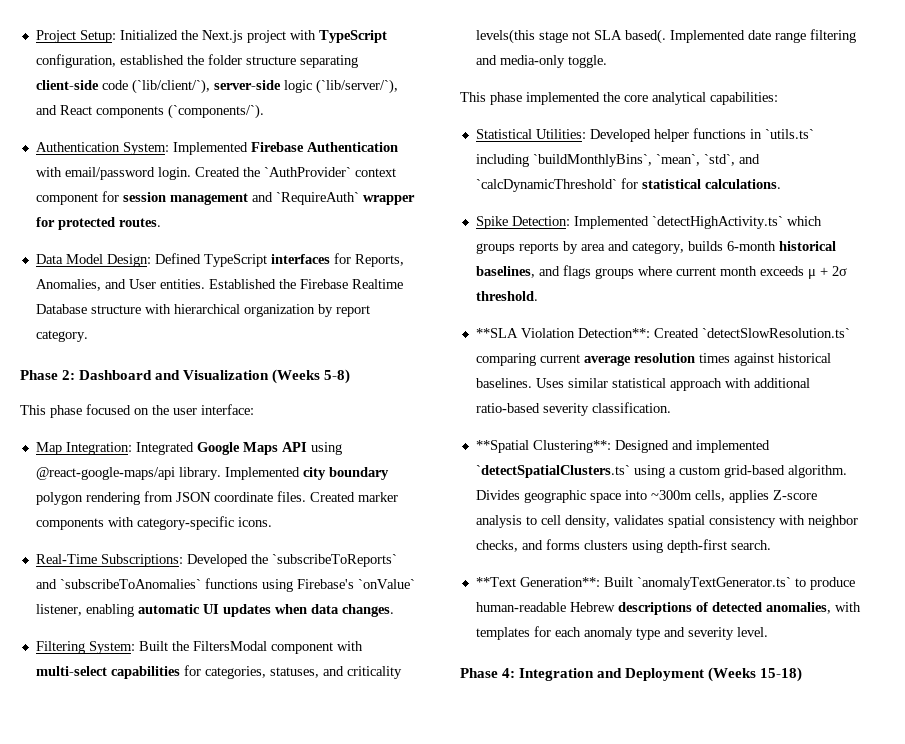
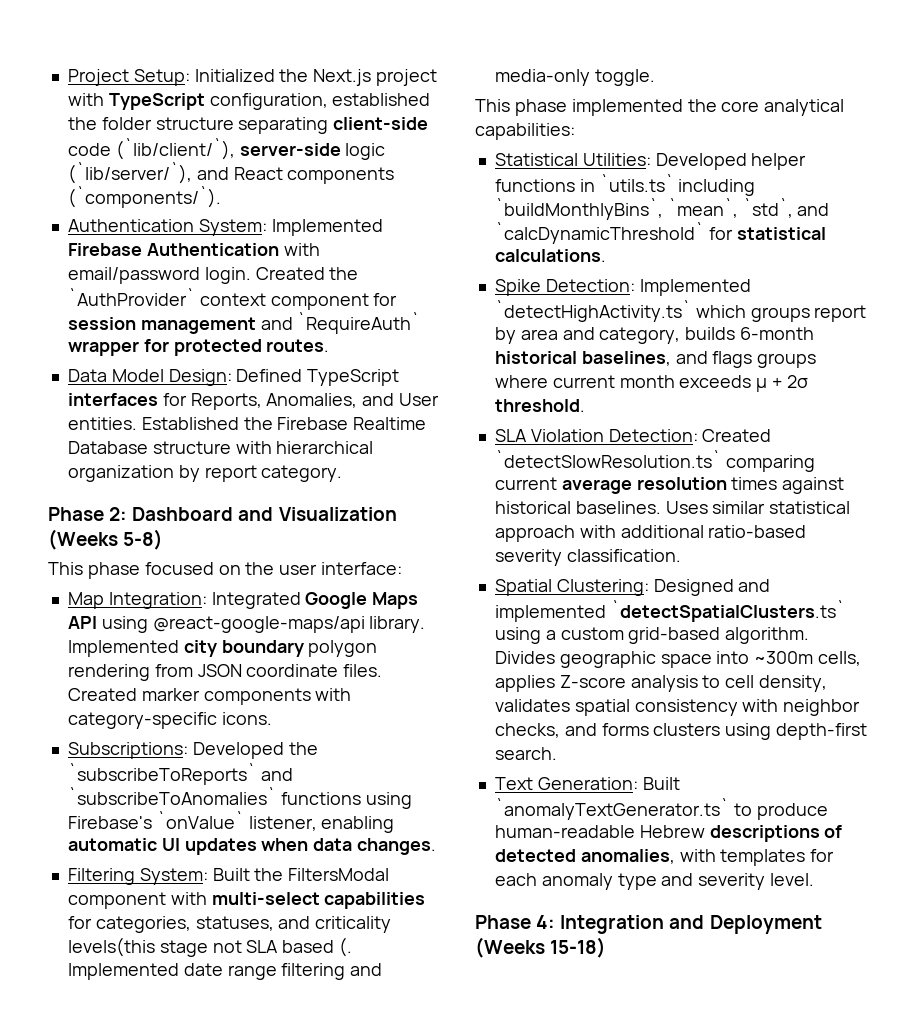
[35,554,97,564] Real-Time -> (272, 718) none
[624,29,666,44] based(. -> [282,937,353,957] based (.
[518,242,559,254] reports -> [814,305,867,322] report
[475,328,650,338] **SLA Violation Detection**: -> [494,429,698,442] SLA Violation Detection:
[475,440,611,453] **Spatial Clustering**: -> [494,579,649,596] Spatial Clustering:
[475,577,600,587] **Text Generation**: -> [494,777,638,790] Text Generation:

